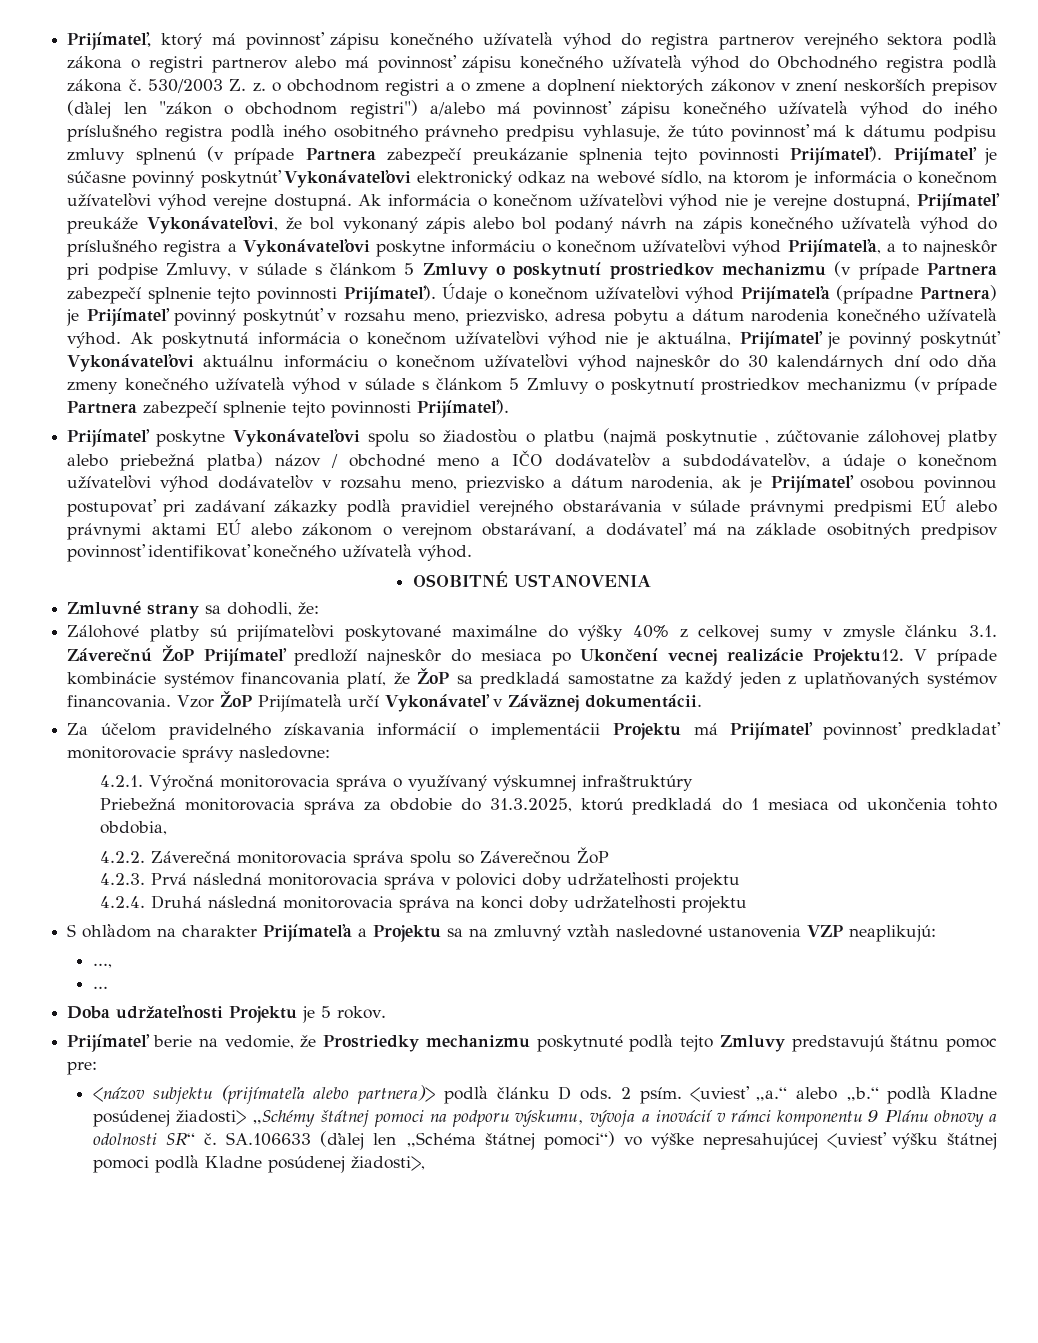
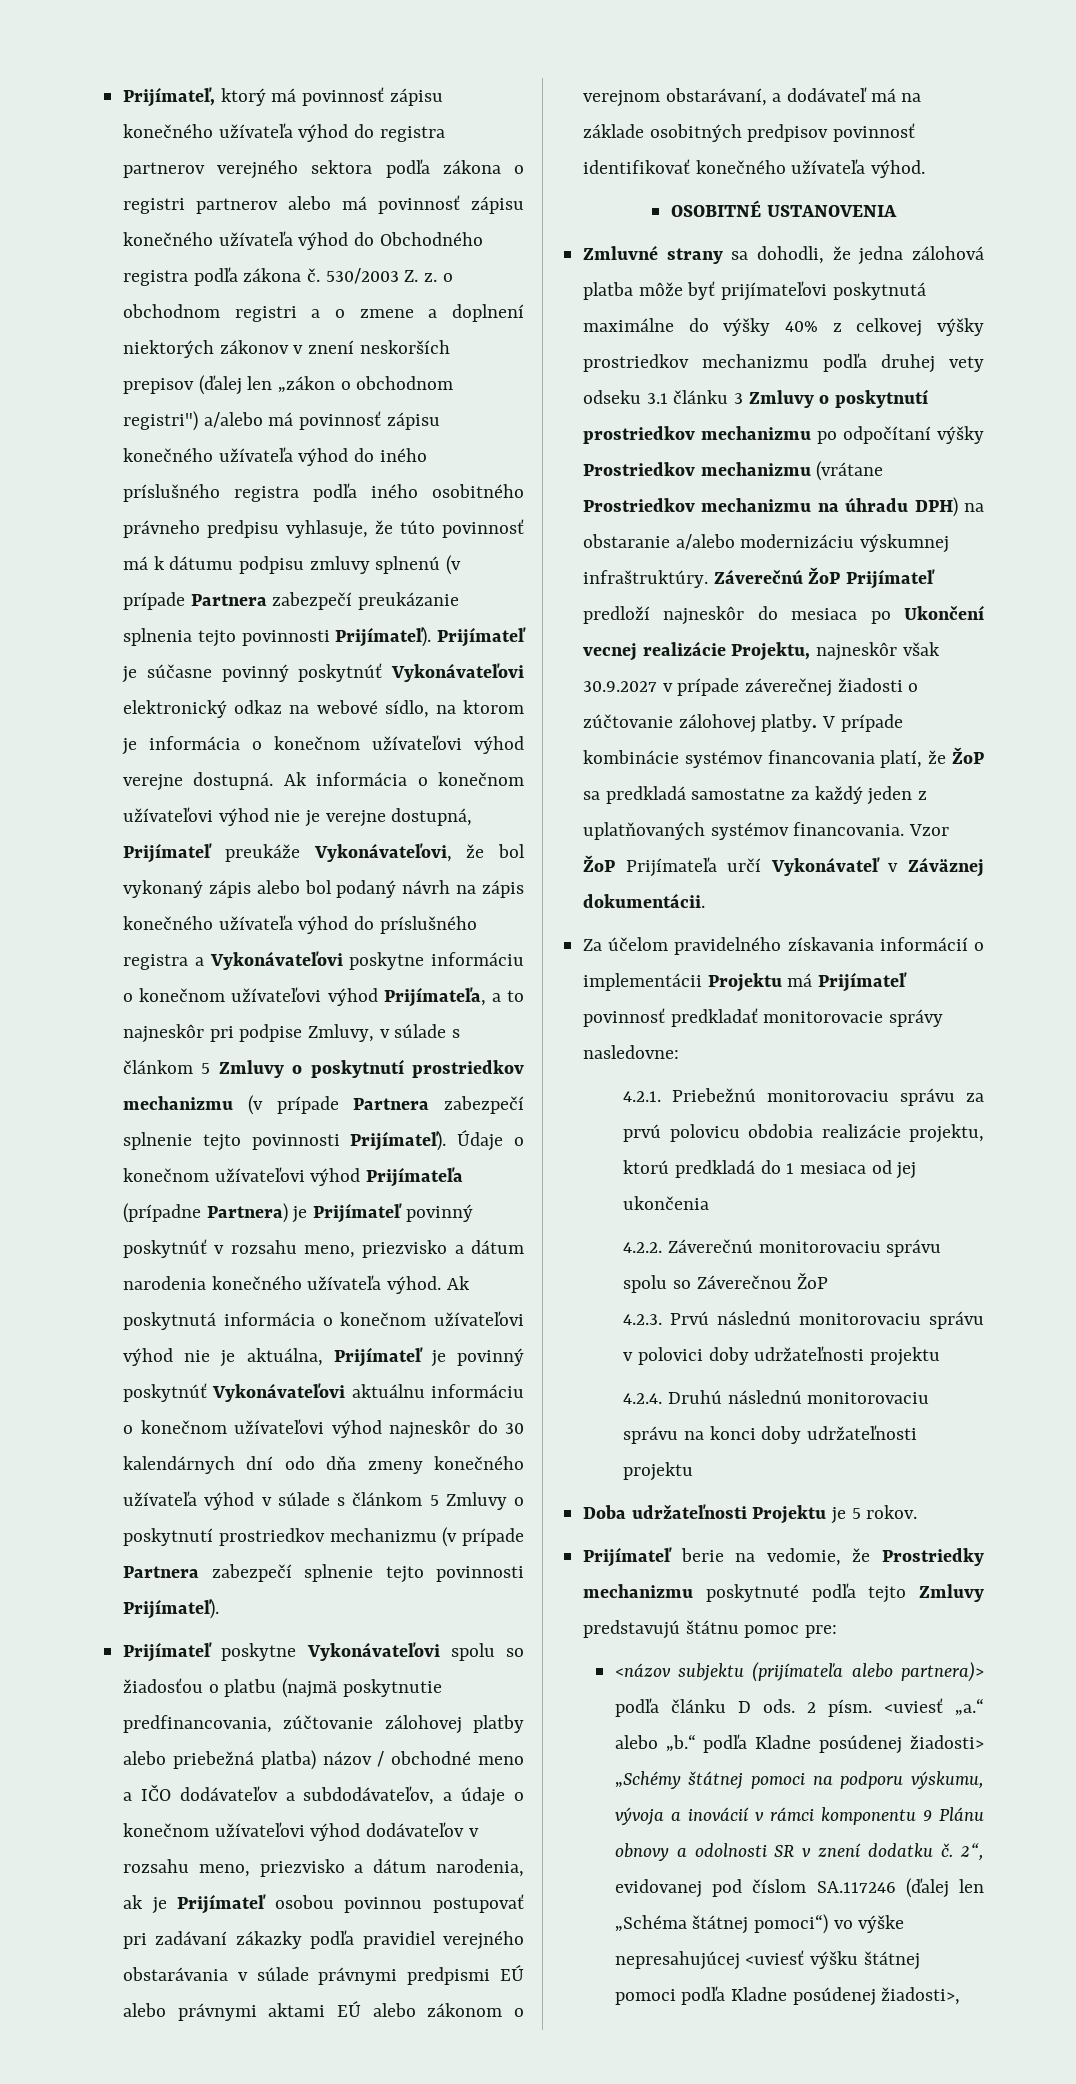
[158,101,212,115] "zákon -> [278,376,336,393] „zákon
[466,309,669,326] priezvisko, adresa pobytu -> [362,1240,448,1258] priezvisko
[764,440,769,444] , -> [123,1715,273,1733] predfinancovania,
[298,602,320,614] [67,624,442,642] že: // Zálohové platby sú prijímateľovi poskytované -> [832,246,984,265] [583,281,926,301] že jedna zálohová platba môže byť prijímateľovi poskytnutá
[770,625,998,641] sumy v zmysle článku 3.1. -> [937,318,984,336] [583,353,984,373] [583,389,929,408] [583,426,984,444] [583,461,884,481] [583,497,984,517] [583,534,950,553] [583,570,709,588] výšky prostriedkov mechanizmu podľa druhej vety odseku 3.1 článku 3 Zmluvy o poskytnutí prostriedkov mechanizmu po odpočítaní výšky Prostriedkov mechanizmu (vrátane Prostriedkov mechanizmu na úhradu DPH) na obstaranie a/alebo modernizáciu výskumnej infraštruktúry.
[813,649,905,666] Projektu12. -> [731,642,940,661] [583,678,919,697] [583,714,818,733] Projektu, najneskôr však 30.9.2027 v prípade záverečnej žiadosti o zúčtovanie zálohovej platby.
[148,775,693,792] [99,798,573,815] Výročná monitorovacia správa o využívaný výskumnej infraštruktúry // Priebežná monitorovacia správa za obdobie do 31.3.2025, -> [672,1088,984,1106] [623,1124,984,1143] Priebežnú monitorovaciu správu za prvú polovicu obdobia realizácie projektu,
(858, 804) none -> [896,1162,917,1179] jej
[956,798,998,811] [99,821,167,835] tohto obdobia, -> (710, 1203) none
[150,851,404,868] Záverečná monitorovacia správa -> [667,1239,942,1257] Záverečnú monitorovaciu správu
[150,873,435,890] Prvá následná monitorovacia správa -> [670,1311,984,1329] Prvú následnú monitorovaciu správu
[150,895,450,913] Druhá následná monitorovacia správa -> [667,1390,930,1404] [623,1426,679,1444] Druhú následnú monitorovaciu správu
[67,924,937,942] [93,963,113,968] [93,986,109,989] // S ohľadom na charakter Prijímateľa a Projektu sa na zmluvný vzťah nasledovné ustanovenia VZP neaplikujú: // ..., // ... -> (694, 1471) none
[639,1087,682,1104] psím. -> [827,1699,872,1717] písm.
[166,1132,312,1146] SR“ č. SA.106633 -> [774,1843,984,1861] [614,1879,896,1898] SR v znení dodatku č. 2“, evidovanej pod číslom SA.117246

